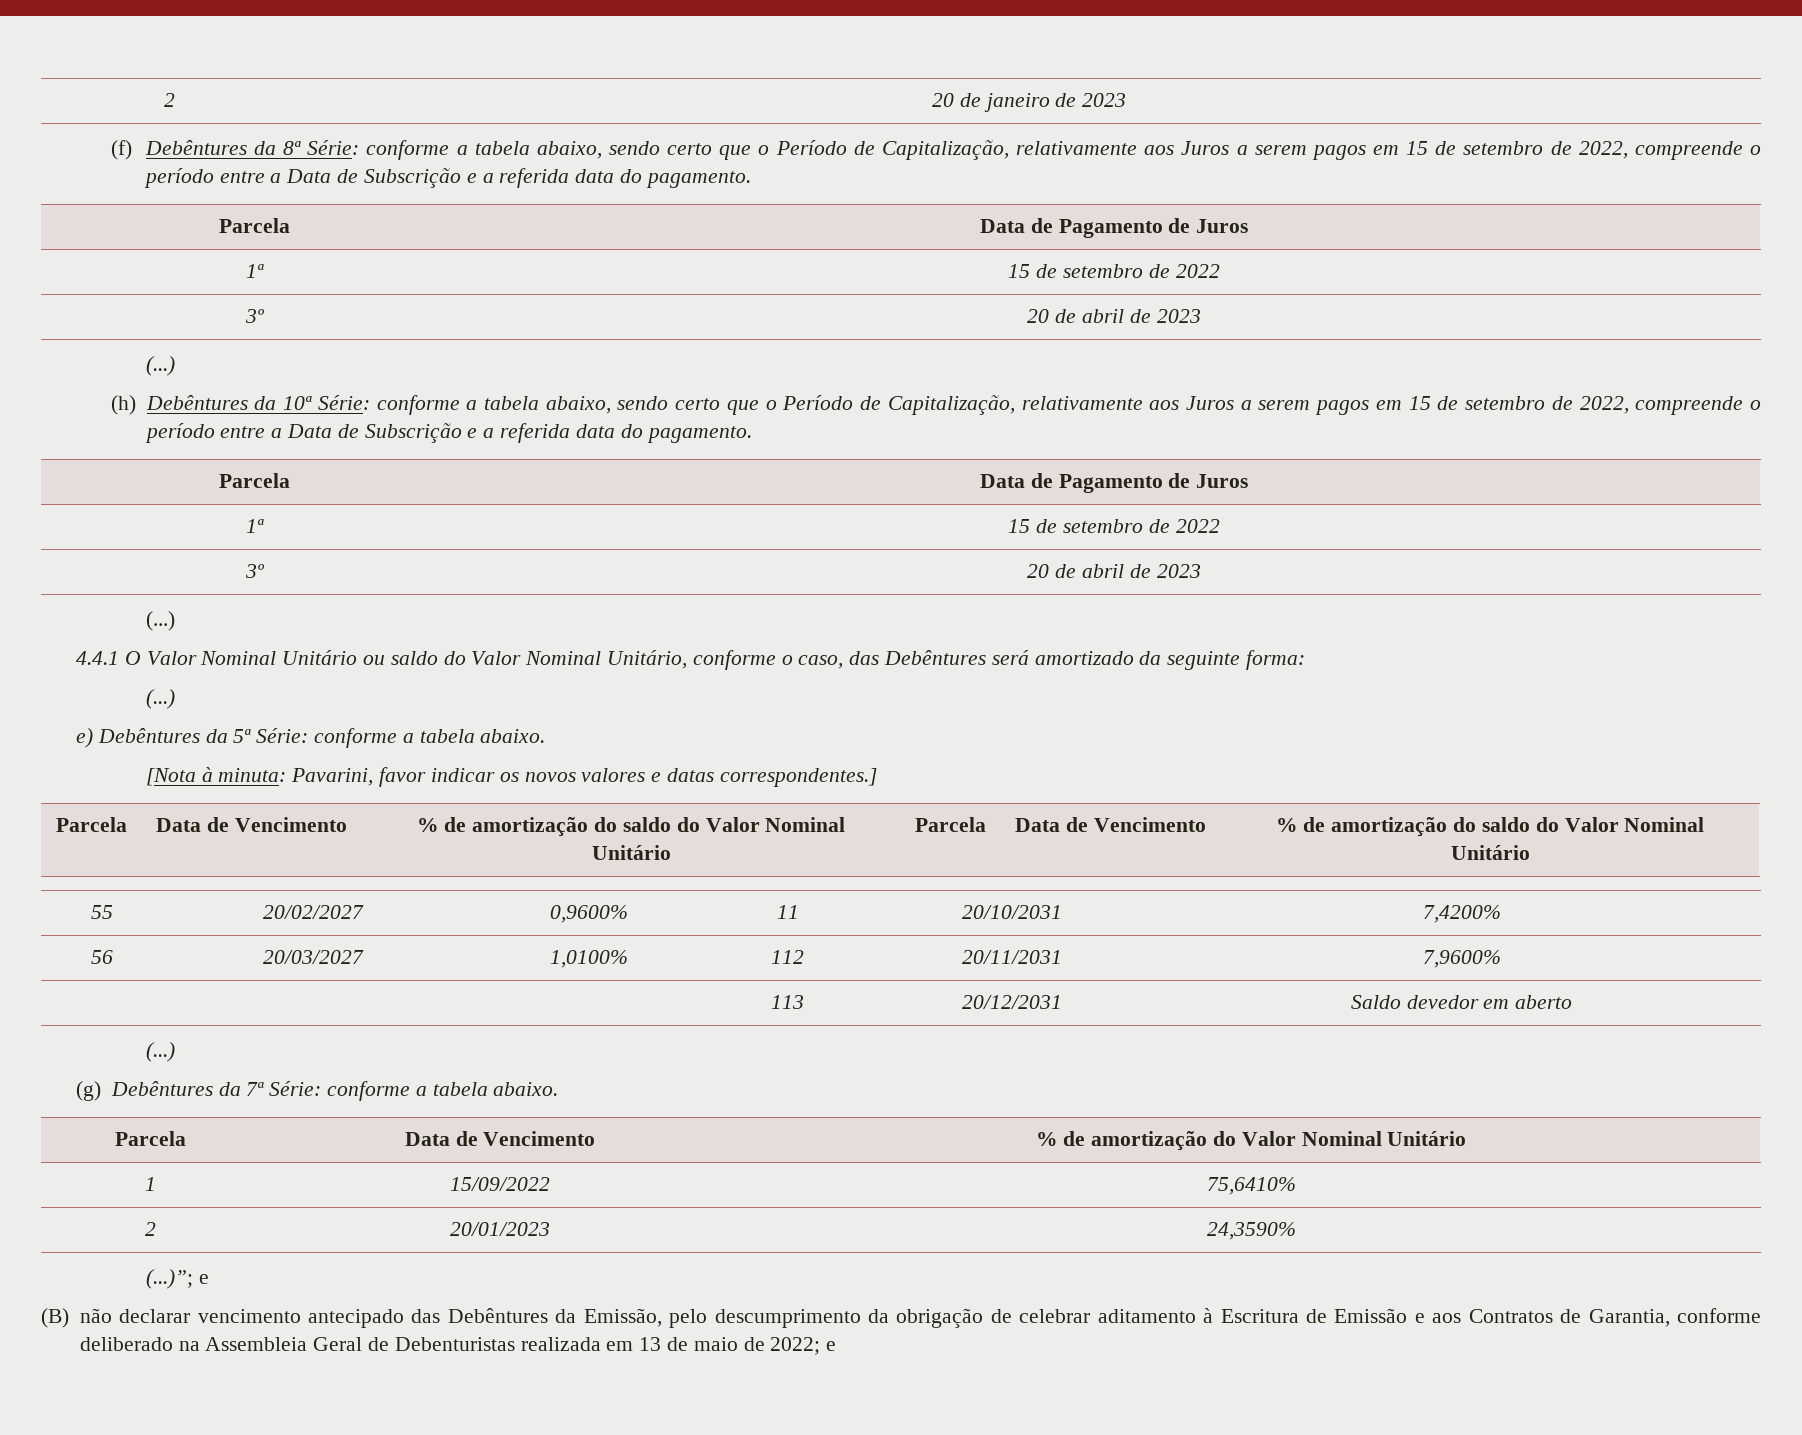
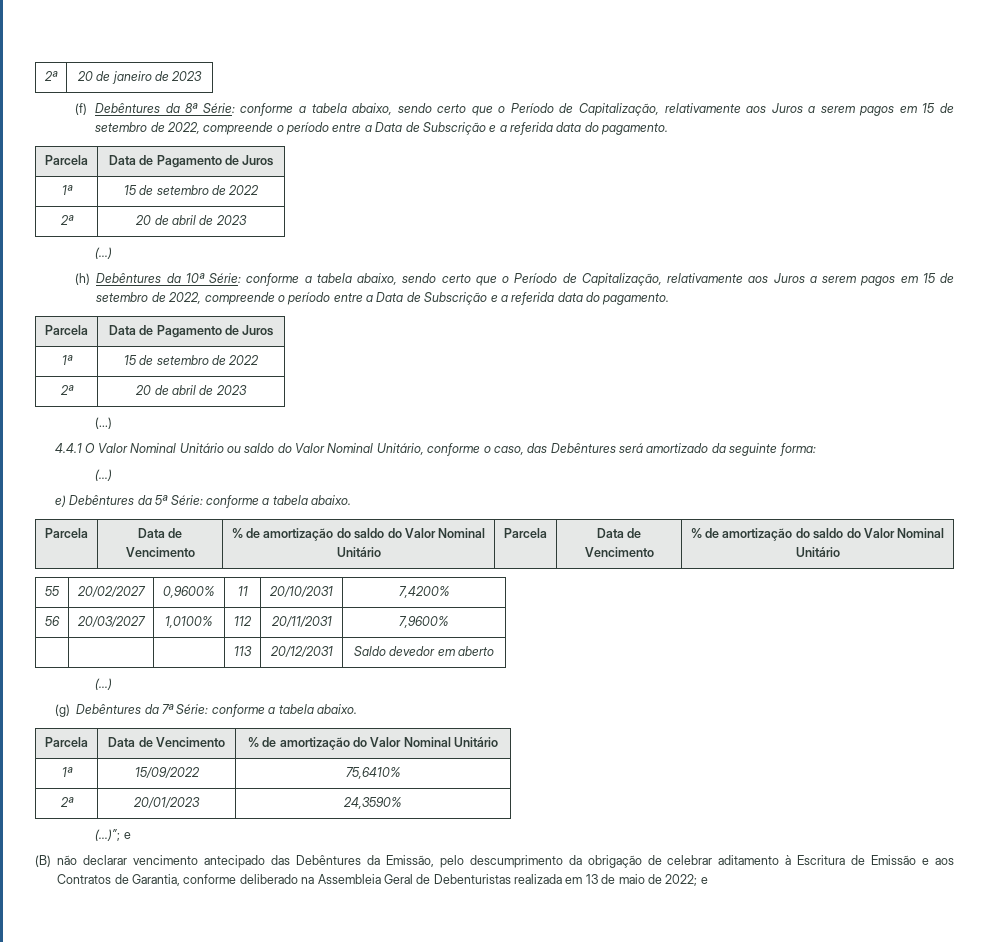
[164,93,175,107] 2 -> [44,71,58,81] 2ª
[244,309,265,323] 3º -> [59,215,74,225] 2ª
[244,564,265,578] 3º -> [59,385,74,395] 2ª
[145,767,877,787] // [Nota à minuta: Pavarini, favor indicar os novos valores e datas correspondentes.] -> (352, 500) none
[144,1177,156,1191] 1 -> [61,767,73,777] 1ª
[144,1222,156,1236] 2 -> [59,797,74,807] 2ª

